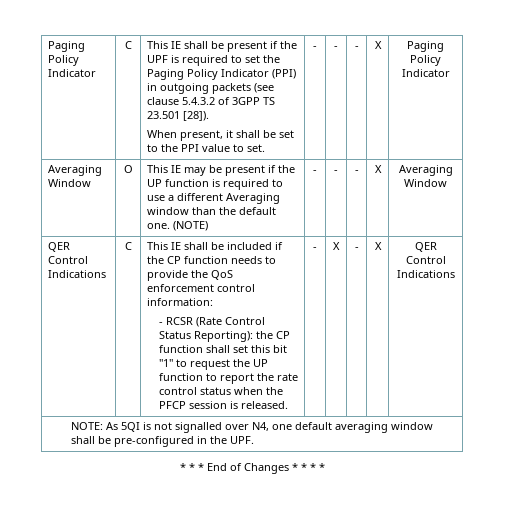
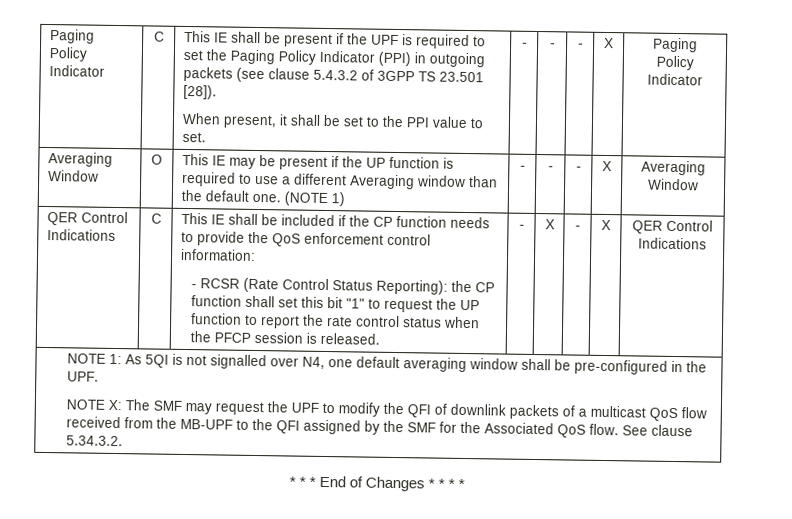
[173,221,209,231] (NOTE) -> [283,191,345,207] (NOTE 1)
[70,422,103,430] NOTE: -> [66,353,122,365] NOTE 1:
(254, 440) none -> [65,399,707,422] [65,416,693,438] [65,435,123,447] // NOTE X: The SMF may request the UPF to modify the QFI of downlink packets of a multicast QoS flow received from the MB-UPF to the QFI assigned by the SMF for the Associated QoS flow. See clause 5.34.3.2.

